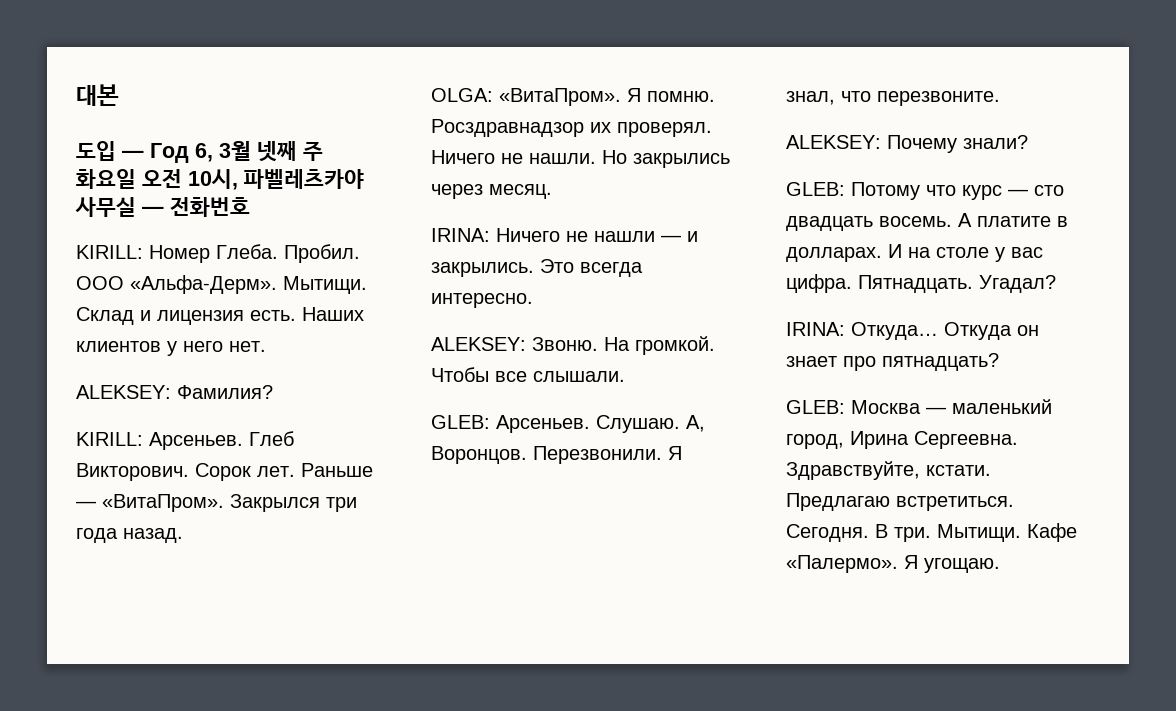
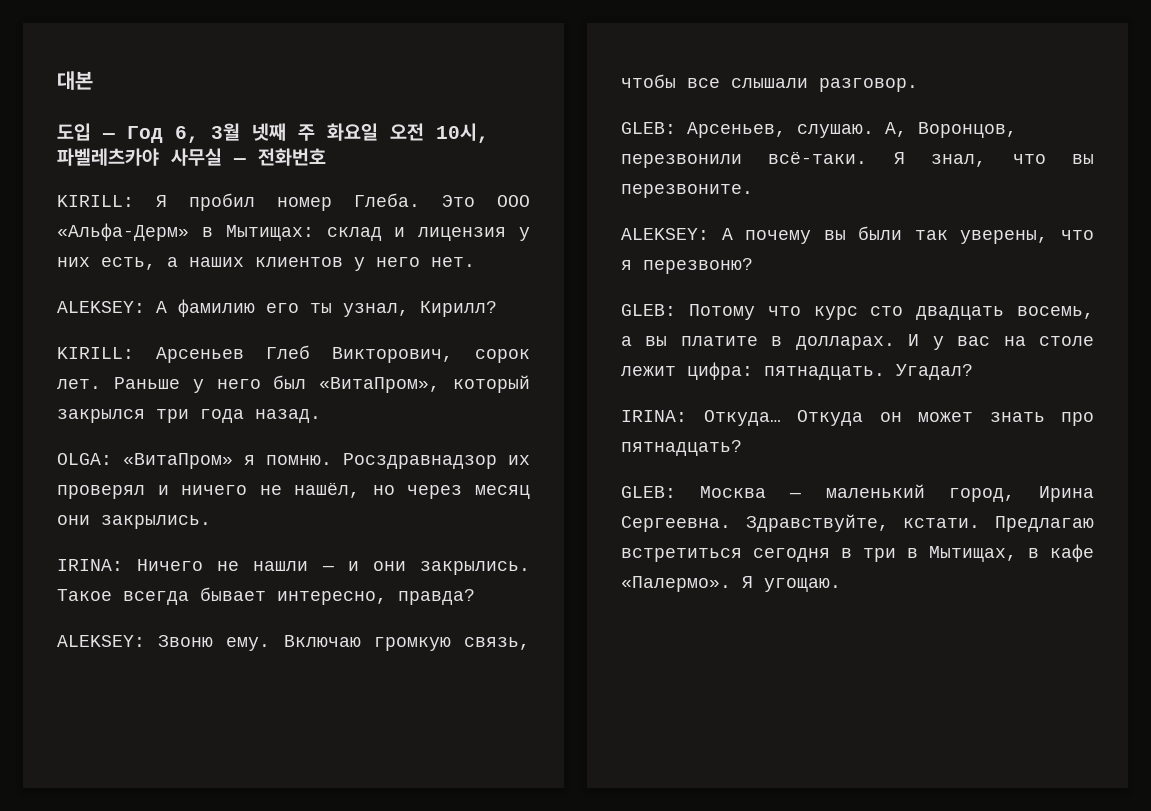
[149,244,360,263] [76,275,367,294] [76,307,364,325] Номер Глеба. Пробил. ООО «Альфа-Дерм». Мытищи. Склад и лицензия есть. Наших -> [156,193,530,211] [57,223,530,241] [57,257,244,270] Я пробил номер Глеба. Это ООО «Альфа-Дерм» в Мытищах: склад и лицензия у них есть, а наших
[177,385,273,399] [76,431,294,450] [76,463,373,481] [76,494,320,512] Фамилия? // KIRILL: Арсеньев. Глеб Викторович. Сорок лет. Раньше — «ВитаПром». Закрылся -> [156,299,497,317] [57,345,530,363] [57,375,530,393] [57,409,145,423] А фамилию его ты узнал, Кирилл? // KIRILL: Арсеньев Глеб Викторович, сорок лет. Раньше у него был «ВитаПром», который закрылся
[499,88,641,106] «ВитаПром». Я -> [123,453,255,469] «ВитаПром» я
[617,122,712,137] [431,150,730,168] [431,184,552,199] проверял. Ничего не нашли. Но закрылись через месяц. -> [57,482,530,499] [57,515,211,529] проверял и ничего не нашёл, но через месяц они закрылись.
[431,259,643,277] [431,293,533,308] [431,336,715,355] [431,367,625,382] [431,415,705,433] [431,446,662,464] закрылись. Это всегда интересно. // ALEKSEY: Звоню. На громкой. Чтобы все слышали. // GLEB: Арсеньев. Слушаю. А, Воронцов. Перезвонили. -> [372,561,530,575] [57,587,475,605] [57,635,530,651] [621,74,918,92] [621,122,1017,138] [621,151,868,168] они закрылись. Такое всегда бывает интересно, правда? // ALEKSEY: Звоню ему. Включаю громкую связь, чтобы все слышали разговор. // GLEB: Арсеньев, слушаю. А, Воронцов, перезвонили всё-таки.
(871, 96) none -> [1072,154,1094,164] вы
[887,135,1028,153] Почему знали? -> [721,226,1094,244] [621,258,753,274] А почему вы были так уверены, что я перезвоню?
[1008,189,1028,196] — -> (858, 313) none
[879,213,972,227] восемь. А -> [1017,306,1094,319] [621,336,668,346] восемь, а вы
[908,247,1043,262] [786,274,973,293] на столе у вас цифра. Пятнадцать. -> [932,336,1094,350] [621,362,885,380] у вас на столе лежит цифра: пятнадцать.
[786,356,837,367] знает -> [918,412,1045,422] может знать
[896,496,1014,511] [786,523,1077,542] встретиться. Сегодня. В три. Мытищи. Кафе -> [621,544,1094,562] встретиться сегодня в три в Мытищах, в кафе

